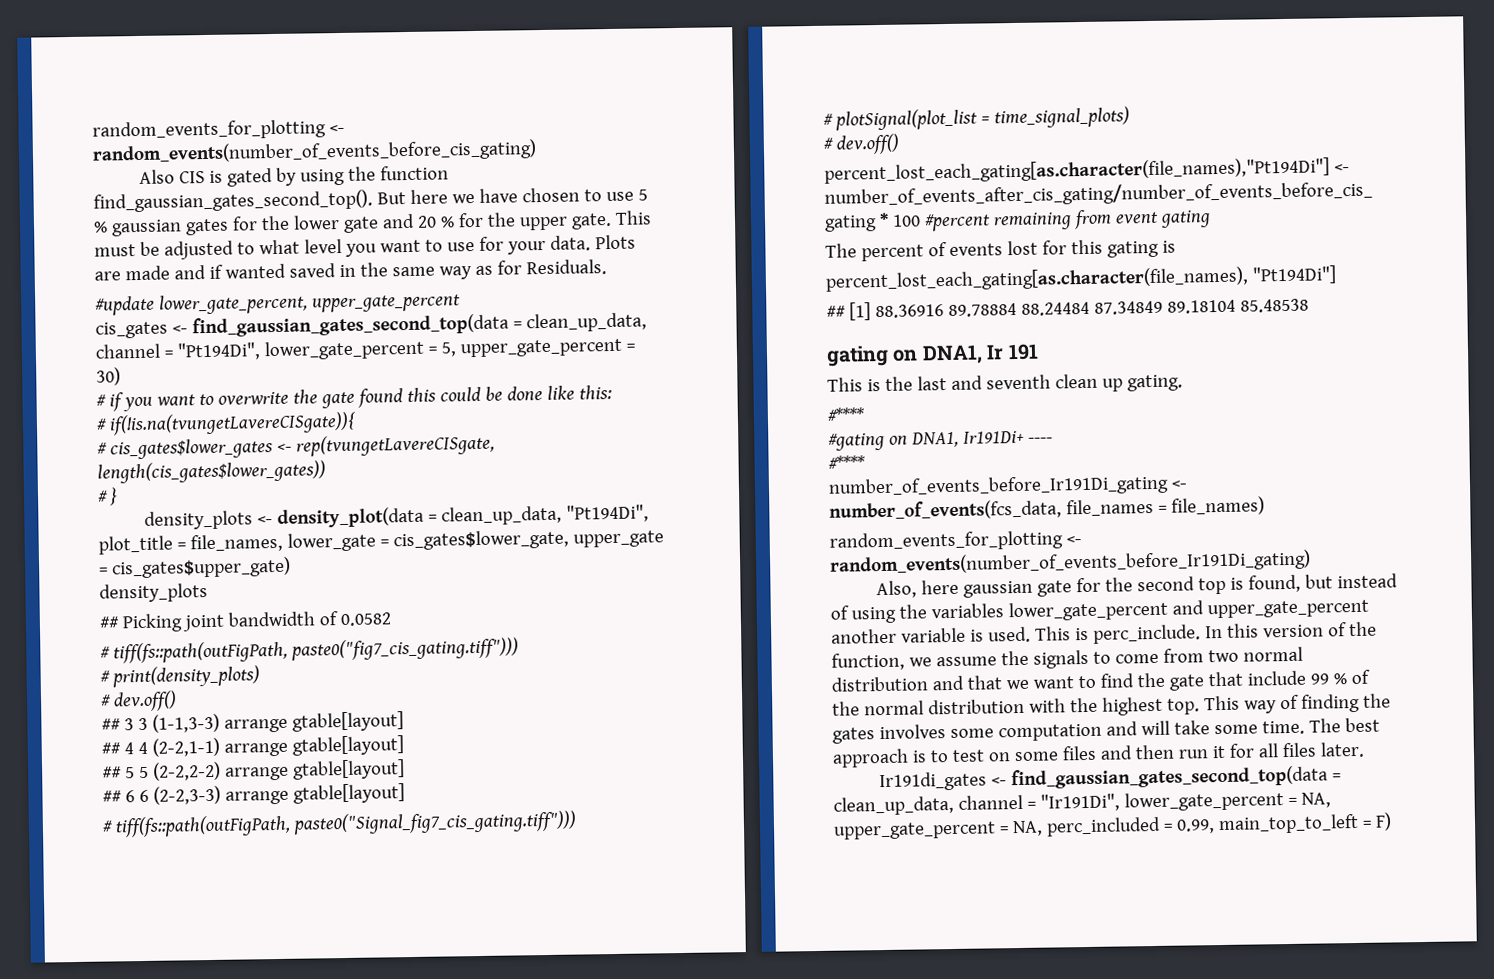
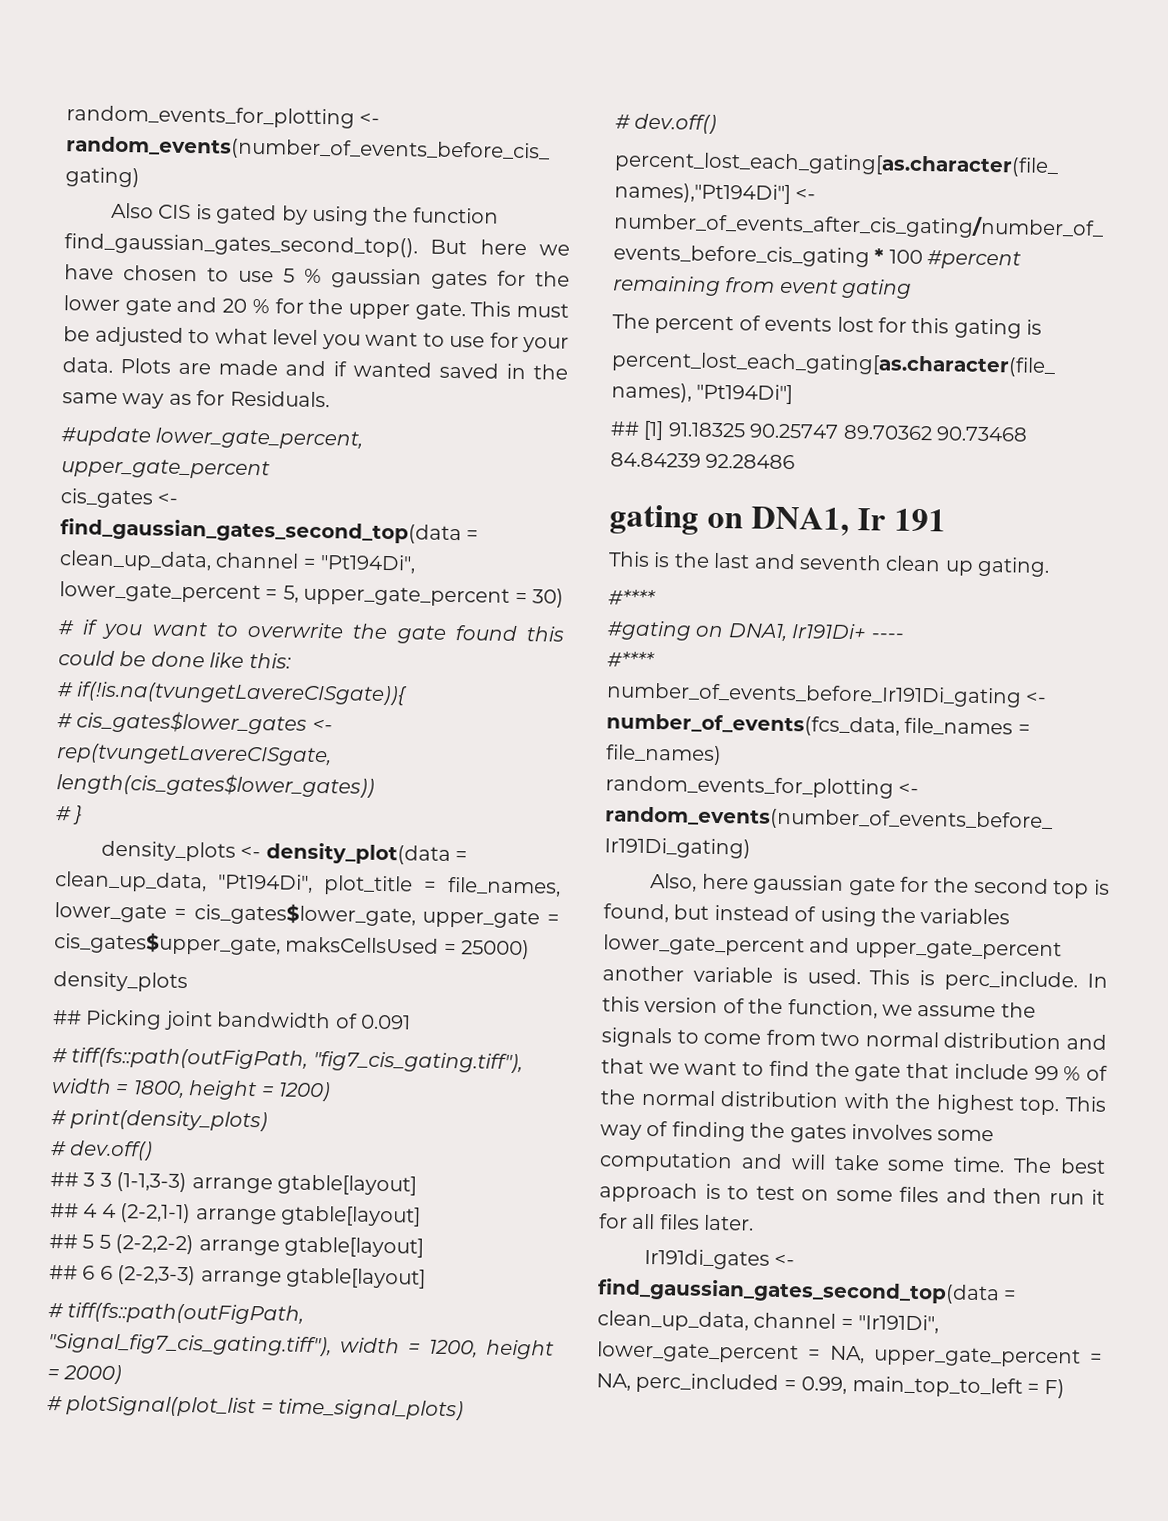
[110,556,291,579] cis_gates$upper_gate) -> [54,931,531,960] cis_gates$upper_gate, maksCellsUsed = 25000)
[339,612,391,627] [100,637,519,664] 0.0582 // # tiff(fs::path(outFigPath, paste0("fig7_cis_gating.tiff"))) -> [360,1014,411,1030] [52,1047,523,1074] [51,1078,331,1102] 0.091 // # tiff(fs::path(outFigPath, "fig7_cis_gating.tiff"), width = 1800, height = 1200)
[292,810,577,835] paste0("Signal_fig7_cis_gating.tiff"))) -> [48,1333,554,1360] [47,1364,123,1385] "Signal_fig7_cis_gating.tiff"), width = 1200, height = 2000)
[874,298,1309,319] 88.36916 89.78884 88.24484 87.34849 89.18104 85.48538 -> [667,422,1028,442] [610,452,796,470] 91.18325 90.25747 89.70362 90.73468 84.84239 92.28486

